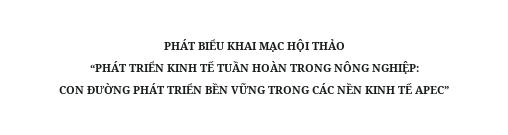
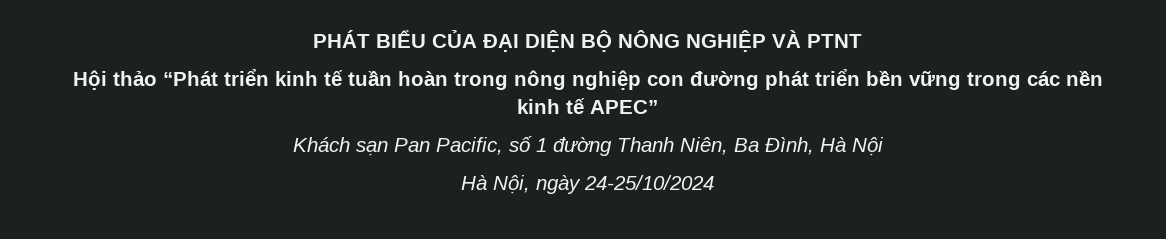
[226,39,345,52] [89,61,419,74] [59,83,449,94] KHAI MẠC HỘI THẢO // “PHÁT TRIỂN KINH TẾ TUẦN HOÀN TRONG NÔNG NGHIỆP: // CON ĐƯỜNG PHÁT TRIỂN BỀN VỮNG TRONG CÁC NỀN KINH TẾ APEC” -> [432,30,862,52] [72,69,1103,90] [517,98,658,114] [292,136,884,156] [461,175,714,194] CỦA ĐẠI DIỆN BỘ NÔNG NGHIỆP VÀ PTNT // Hội thảo “Phát triển kinh tế tuần hoàn trong nông nghiệp con đường phát triển bền vững trong các nền kinh tế APEC” // Khách sạn Pan Pacific, số 1 đường Thanh Niên, Ba Đình, Hà Nội // Hà Nội, ngày 24-25/10/2024

